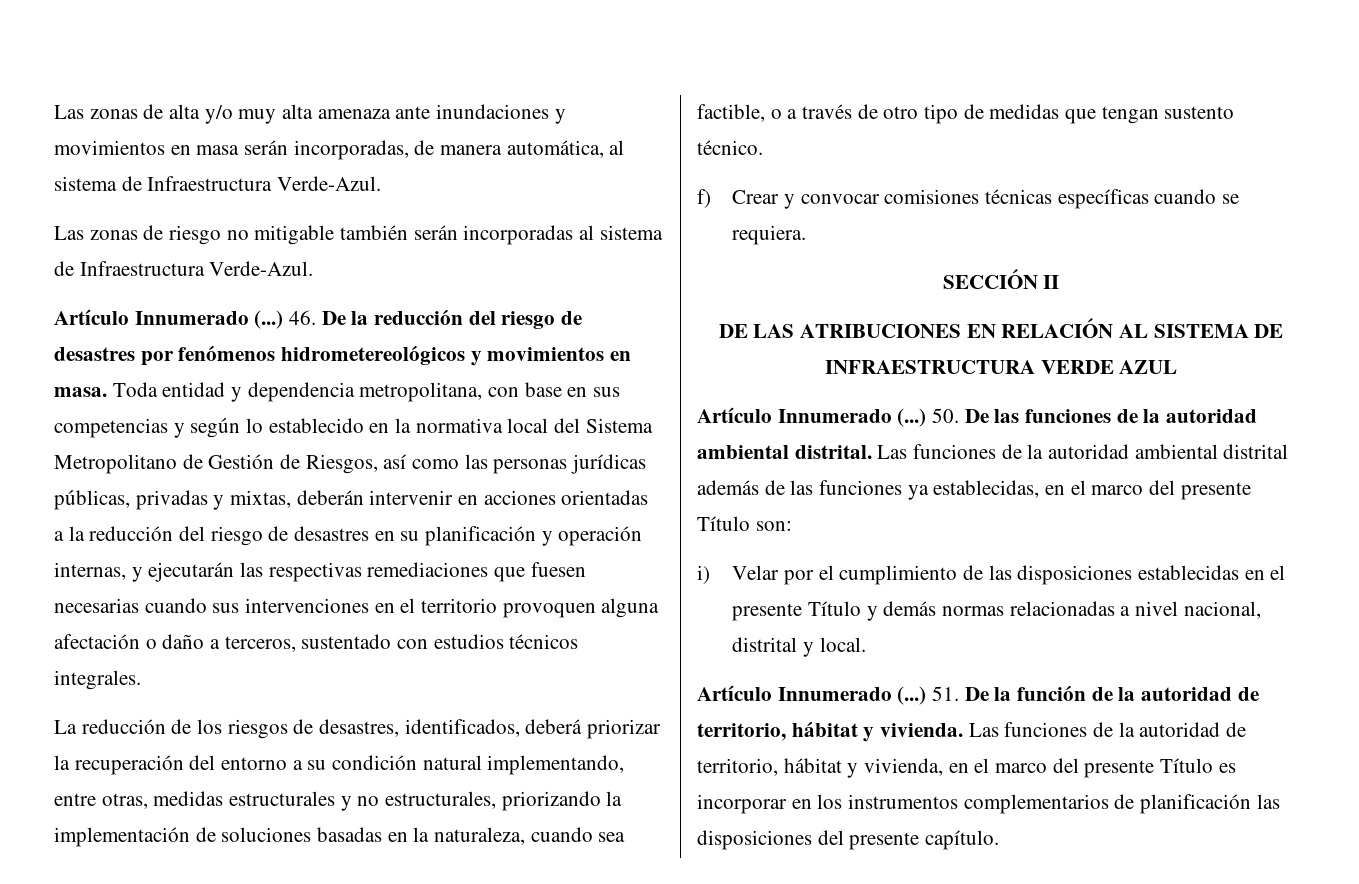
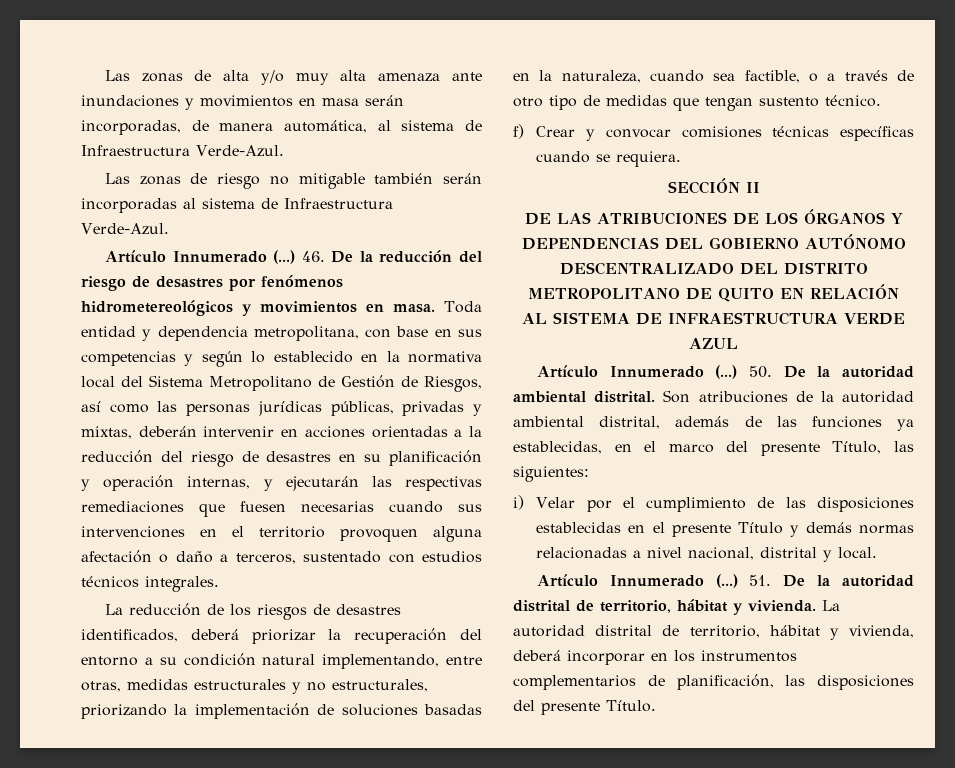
[319,719,400,737] desastres, -> [335,604,401,615] desastres
(961, 331) none -> [732,209,903,225] [521,234,906,250] [559,262,868,275] [528,288,774,302] DE LOS ÓRGANOS Y DEPENDENCIAS DEL GOBIERNO AUTÓNOMO DESCENTRALIZADO DEL DISTRITO METROPOLITANO DE QUITO
[994,409,1258,423] [697,444,1289,459] las funciones de la autoridad ambiental distrital. Las funciones de la autoridad ambiental distrital -> [817,366,914,378] [513,390,914,403] [513,416,661,429] la autoridad ambiental distrital. Son atribuciones de la autoridad ambiental distrital,
[697,516,792,531] Título son: -> [832,441,914,454] [513,466,589,482] Título, las siguientes:
[1017,685,1233,701] función de la autoridad -> [842,575,914,587] [513,600,570,612] autoridad distrital
[968,722,1221,737] Las funciones de la autoridad -> [822,600,840,611] [513,625,653,637] La autoridad distrital
[948,758,1236,778] en el marco del presente Título es -> [513,650,561,661] deberá
[1140,794,1252,814] planificación -> [676,674,774,690] planificación,
[925,830,1000,850] capítulo. -> [606,700,656,712] Título.

